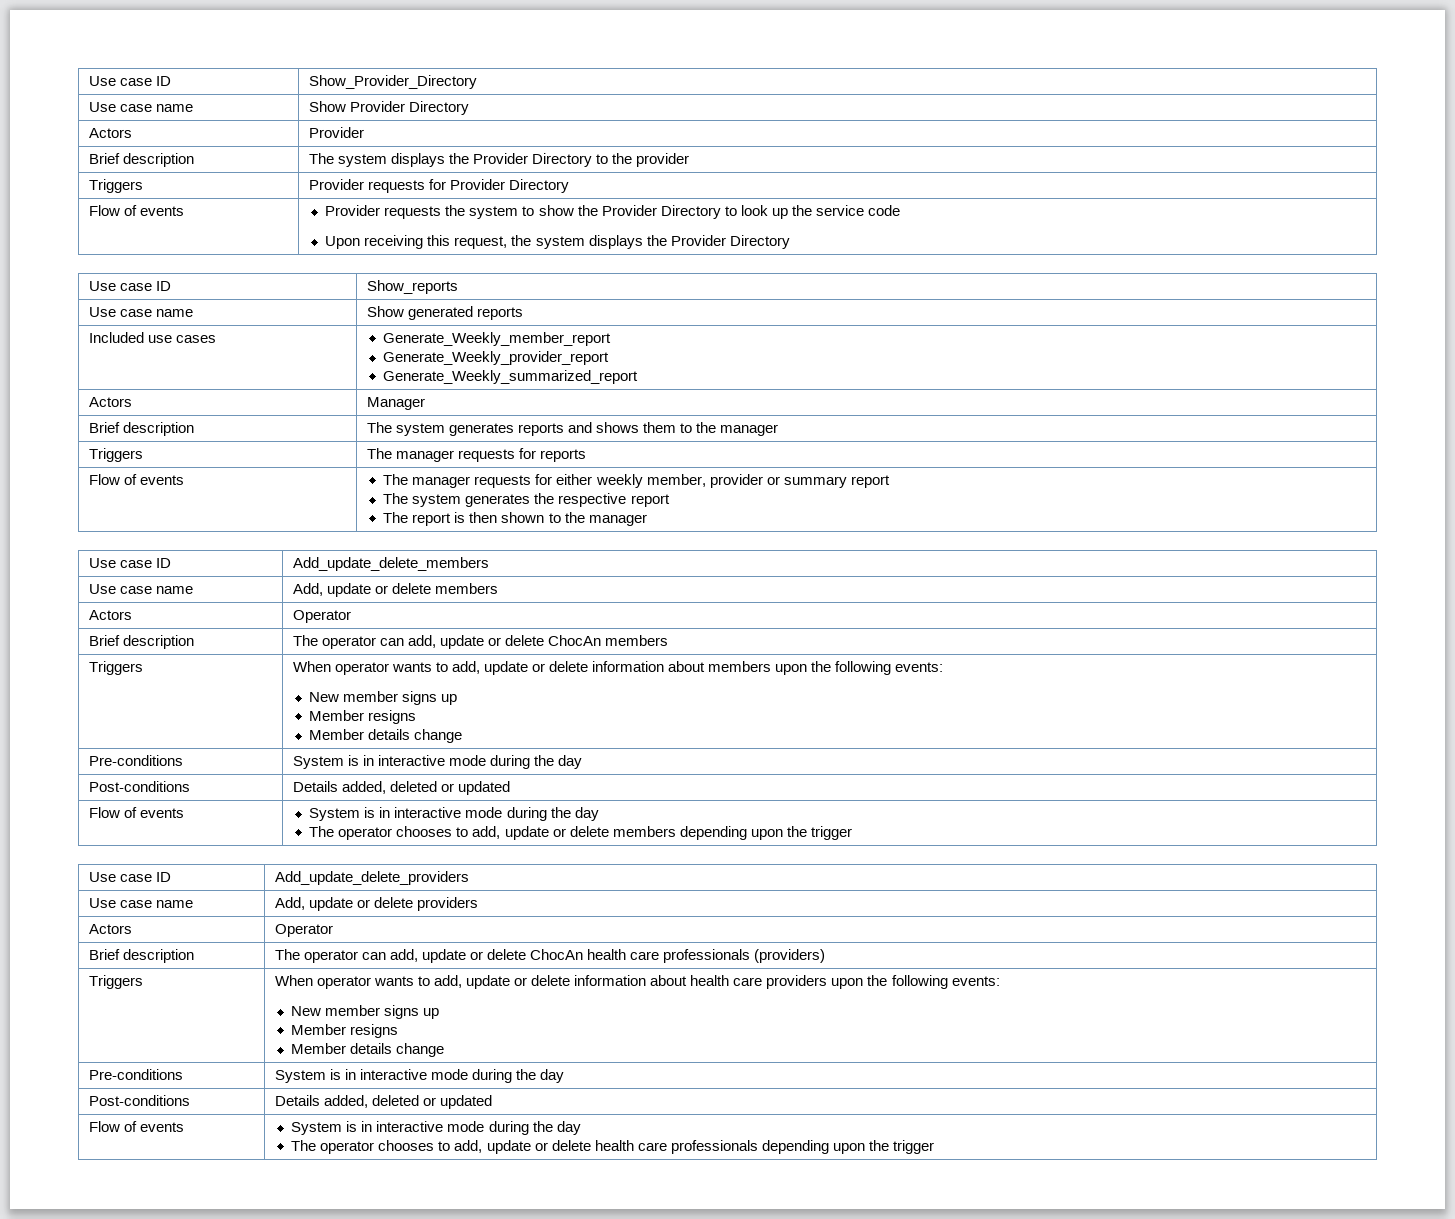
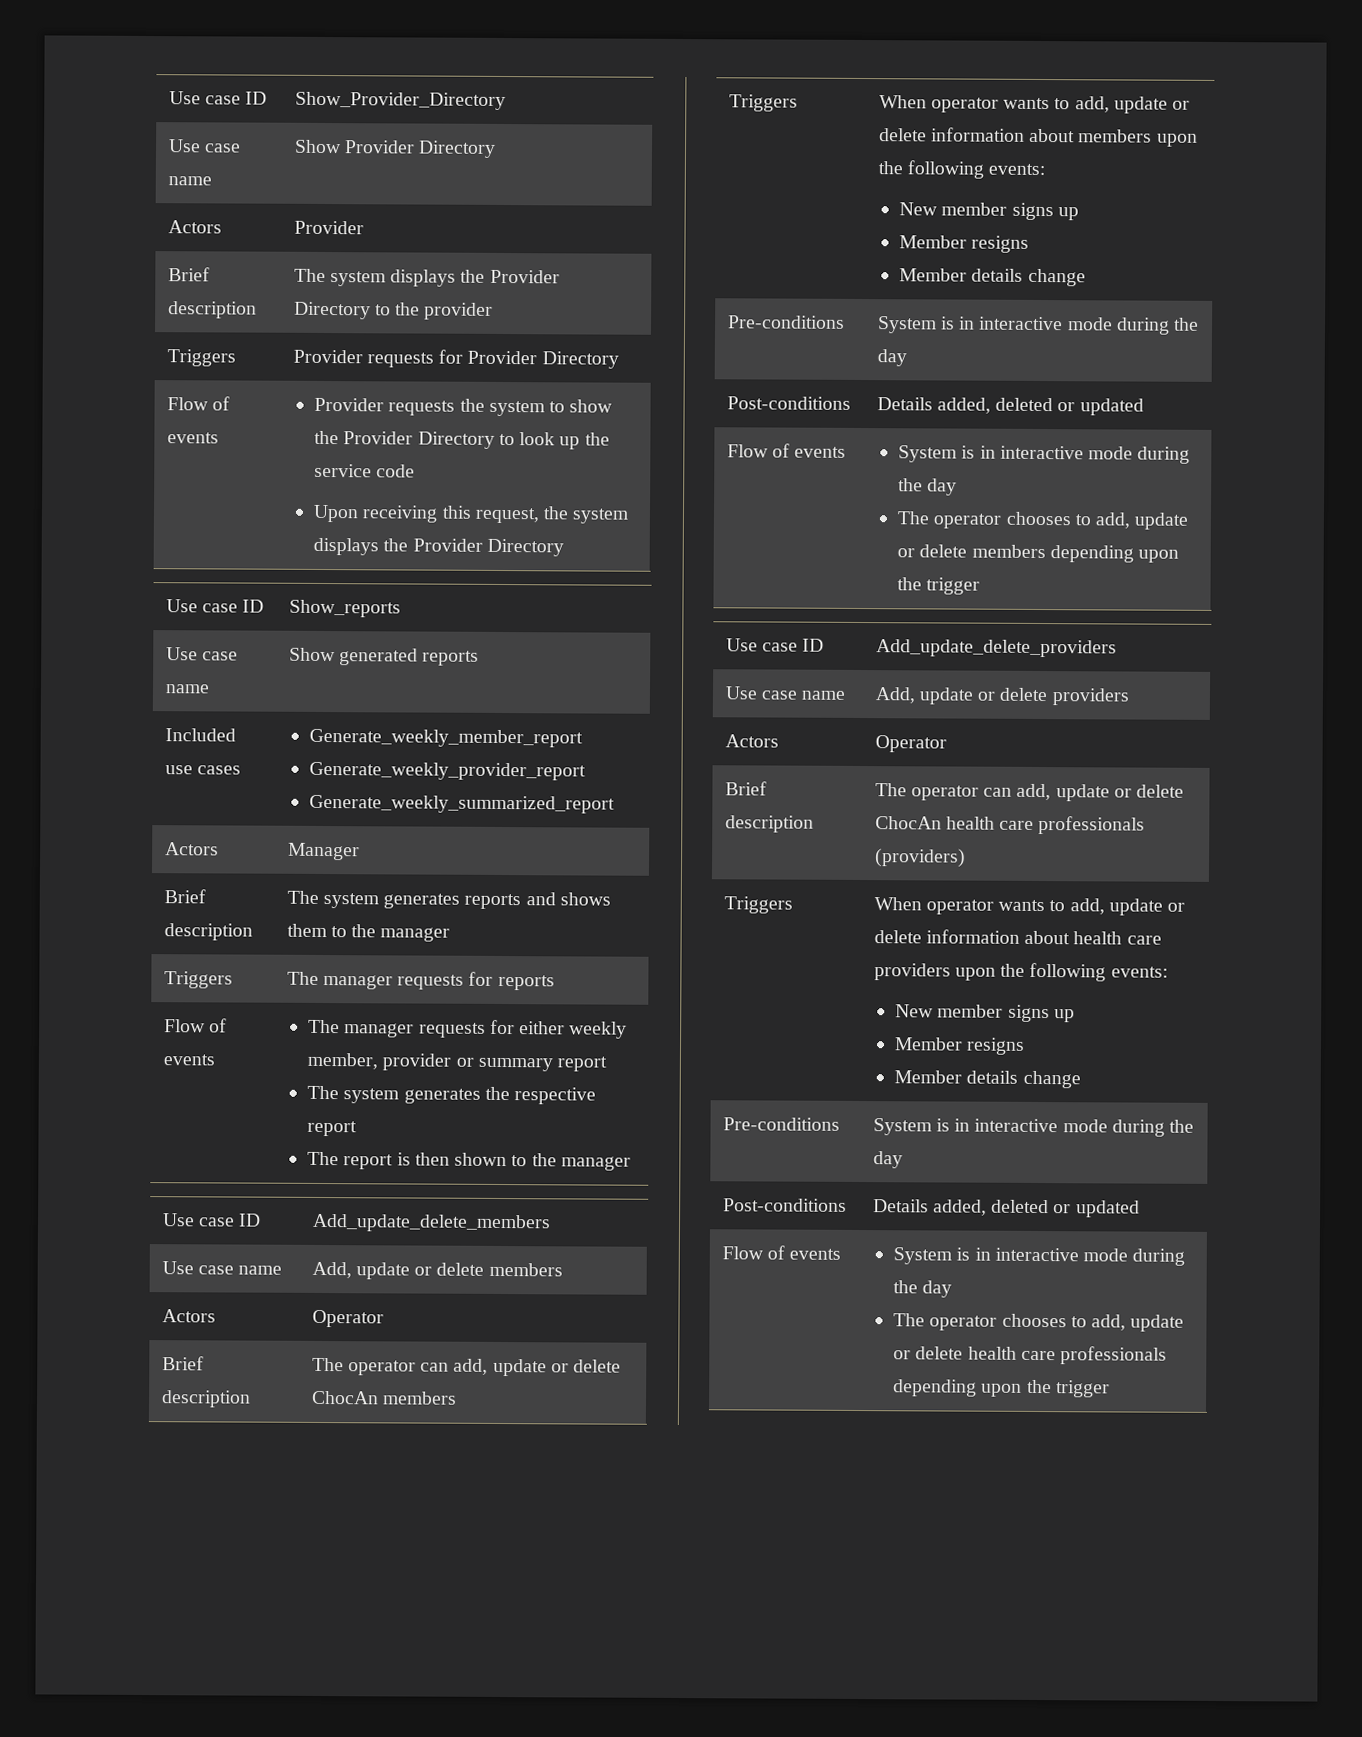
[383,332,612,346] [383,351,610,365] [383,370,639,384] Generate_Weekly_member_report // Generate_Weekly_provider_report // Generate_Weekly_summarized_report -> [309,728,584,748] [309,761,587,781] [309,794,616,814] Generate_weekly_member_report // Generate_weekly_provider_report // Generate_weekly_summarized_report

